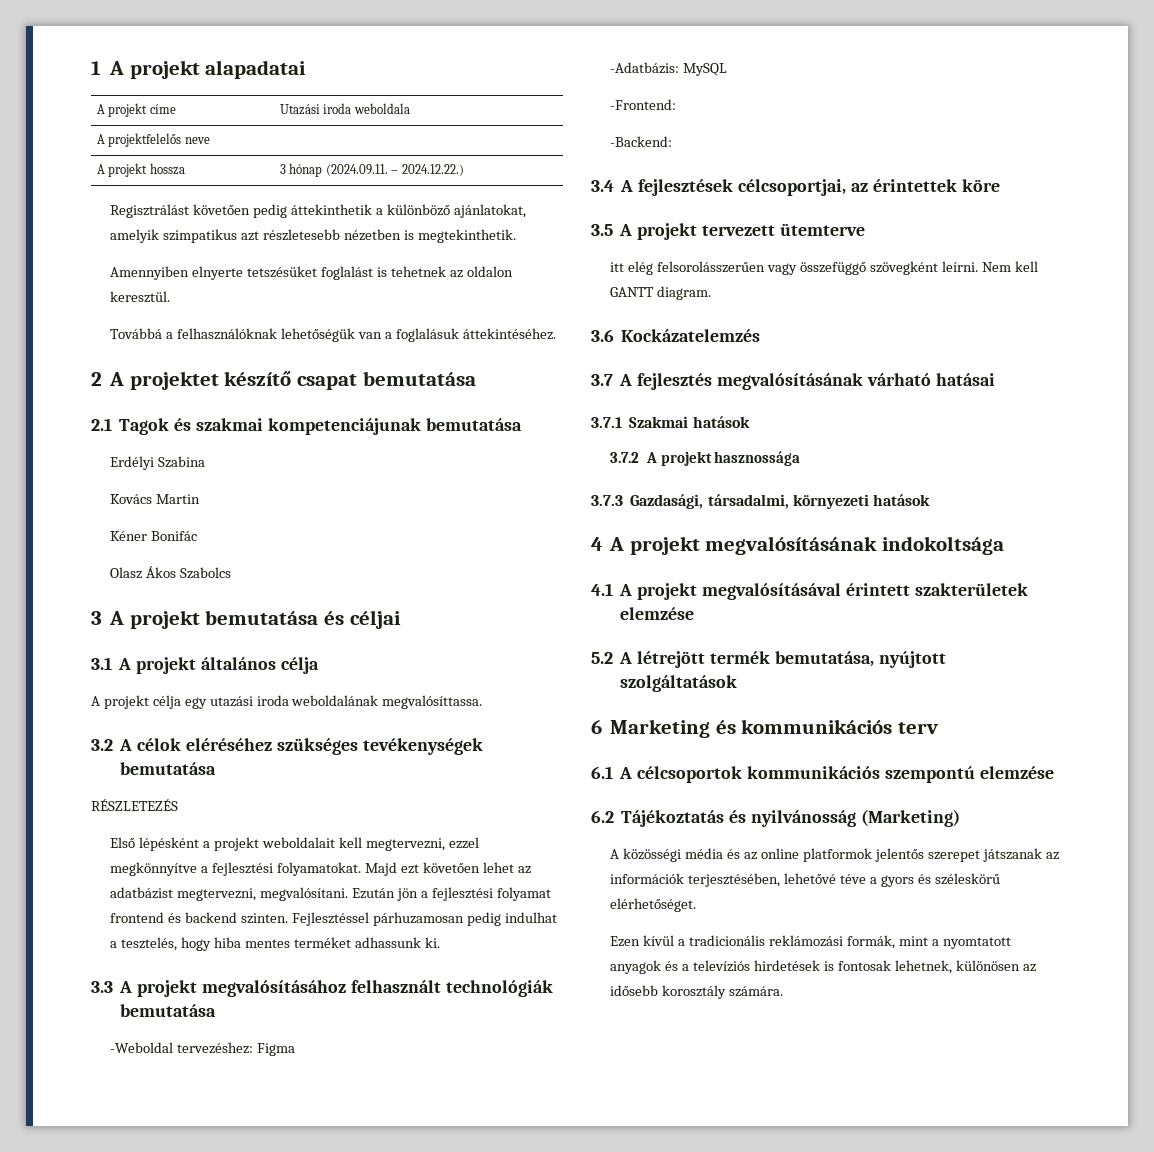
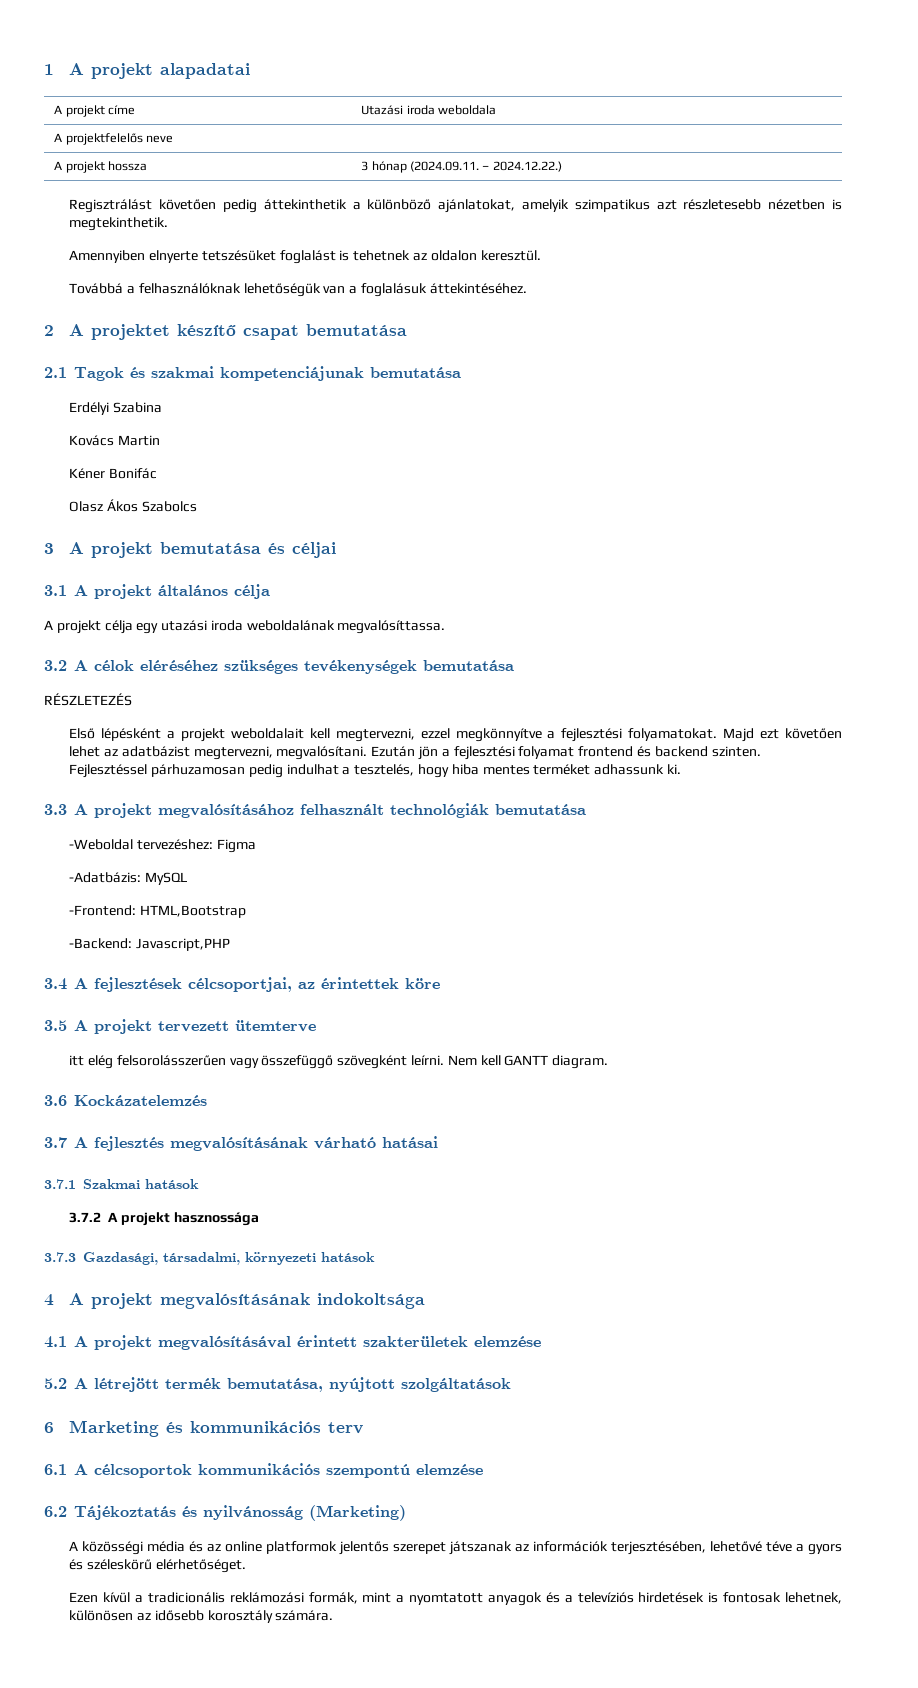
(677, 104) none -> [140,905,247,918] HTML,Bootstrap
(673, 141) none -> [136,938,231,951] Javascript,PHP

